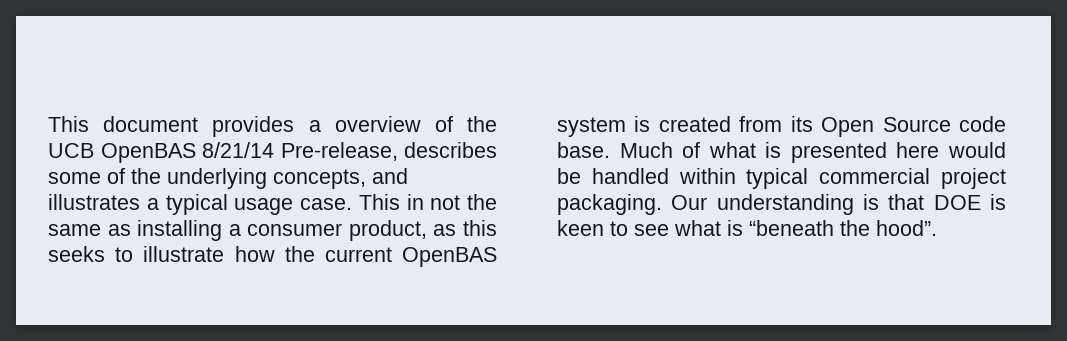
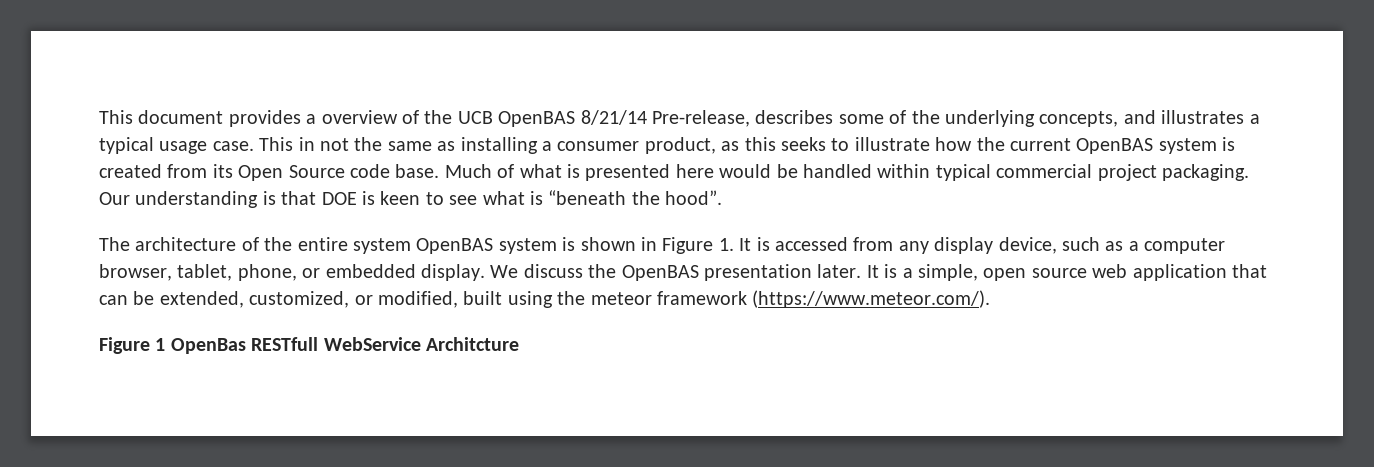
(937, 228) none -> [99,237,1226,254] [99,264,1267,281] [99,290,991,308] [99,337,519,354] // The architecture of the entire system OpenBAS system is shown in Figure 1. It is accessed from any display device, such as a computer browser, tablet, phone, or embedded display. We discuss the OpenBAS presentation later. It is a simple, open source web application that can be extended, customized, or modified, built using the meteor framework (https://www.meteor.com/). // Figure 1 OpenBas RESTfull WebService Architcture

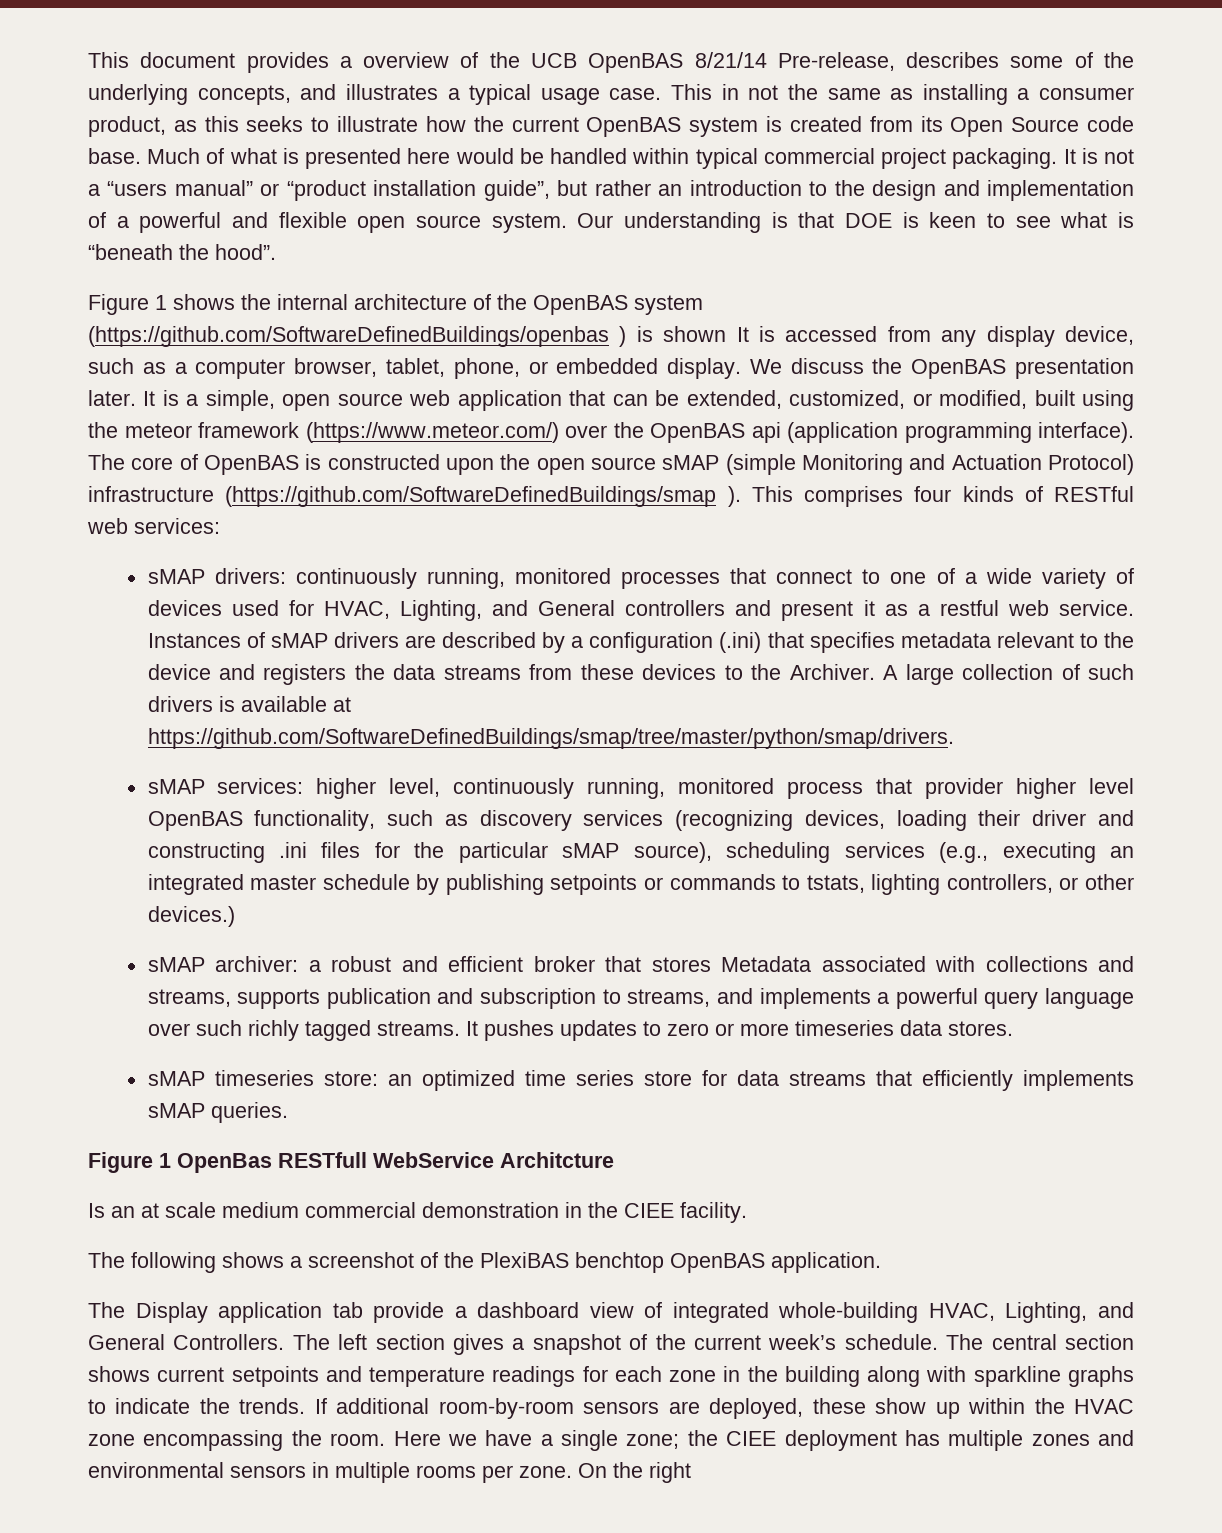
(1249, 172) none -> [1063,148,1135,164] [88,180,1134,201] [88,212,567,233] It is not a “users manual” or “product installation guide”, but rather an introduction to the design and implementation of a powerful and flexible open source system.
[99,237,734,254] The architecture of the entire system OpenBAS system is shown in Figure 1. -> [88,294,703,315] [88,326,727,347] Figure 1 shows the internal architecture of the OpenBAS system (https://github.com/SoftwareDefinedBuildings/openbas ) is shown
[752,290,991,308] (https://www.meteor.com/). -> [305,422,1134,443] [88,454,1135,475] [88,486,1134,507] [87,518,220,534] [147,568,1135,589] [147,600,1134,621] [147,632,1134,653] [147,664,1135,685] [147,696,351,712] [147,728,954,749] [147,778,1135,799] [147,810,1134,831] [147,842,1134,863] [147,874,1134,895] [147,906,235,927] [147,956,1134,972] [147,988,1135,1009] [147,1020,1013,1041] [147,1070,1134,1091] [147,1102,288,1123] (https://www.meteor.com/) over the OpenBAS api (application programming interface). The core of OpenBAS is constructed upon the open source sMAP (simple Monitoring and Actuation Protocol) infrastructure (https://github.com/SoftwareDefinedBuildings/smap ). This comprises four kinds of RESTful web services: // sMAP drivers: continuously running, monitored processes that connect to one of a wide variety of devices used for HVAC, Lighting, and General controllers and present it as a restful web service. Instances of sMAP drivers are described by a configuration (.ini) that specifies metadata relevant to the device and registers the data streams from these devices to the Archiver. A large collection of such drivers is available at https://github.com/SoftwareDefinedBuildings/smap/tree/master/python/smap/drivers. // sMAP services: higher level, continuously running, monitored process that provider higher level OpenBAS functionality, such as discovery services (recognizing devices, loading their driver and constructing .ini files for the particular sMAP source), scheduling services (e.g., executing an integrated master schedule by publishing setpoints or commands to tstats, lighting controllers, or other devices.) // sMAP archiver: a robust and efficient broker that stores Metadata associated with collections and streams, supports publication and subscription to streams, and implements a powerful query language over such richly tagged streams. It pushes updates to zero or more timeseries data stores. // sMAP timeseries store: an optimized time series store for data streams that efficiently implements sMAP queries.
(519, 344) none -> [88,1202,747,1223] [88,1252,881,1273] [88,1302,1134,1323] [88,1334,1134,1355] [88,1366,1134,1387] [88,1398,1135,1419] [88,1430,1134,1451] [88,1462,691,1483] // Is an at scale medium commercial demonstration in the CIEE facility. // The following shows a screenshot of the PlexiBAS benchtop OpenBAS application. // The Display application tab provide a dashboard view of integrated whole-building HVAC, Lighting, and General Controllers. The left section gives a snapshot of the current week’s schedule. The central section shows current setpoints and temperature readings for each zone in the building along with sparkline graphs to indicate the trends. If additional room-by-room sensors are deployed, these show up within the HVAC zone encompassing the room. Here we have a single zone; the CIEE deployment has multiple zones and environmental sensors in multiple rooms per zone. On the right

